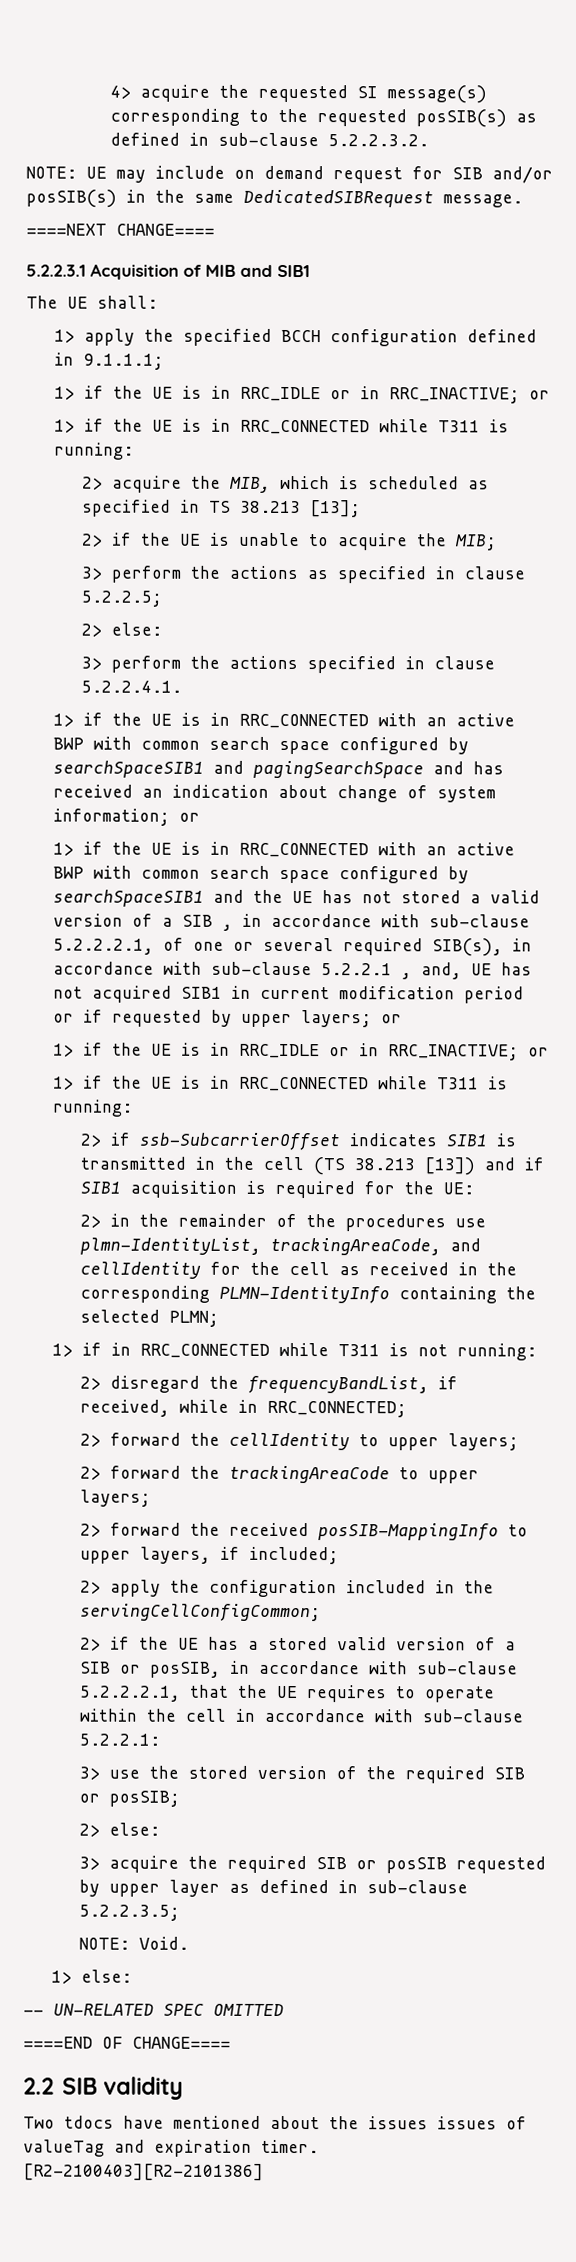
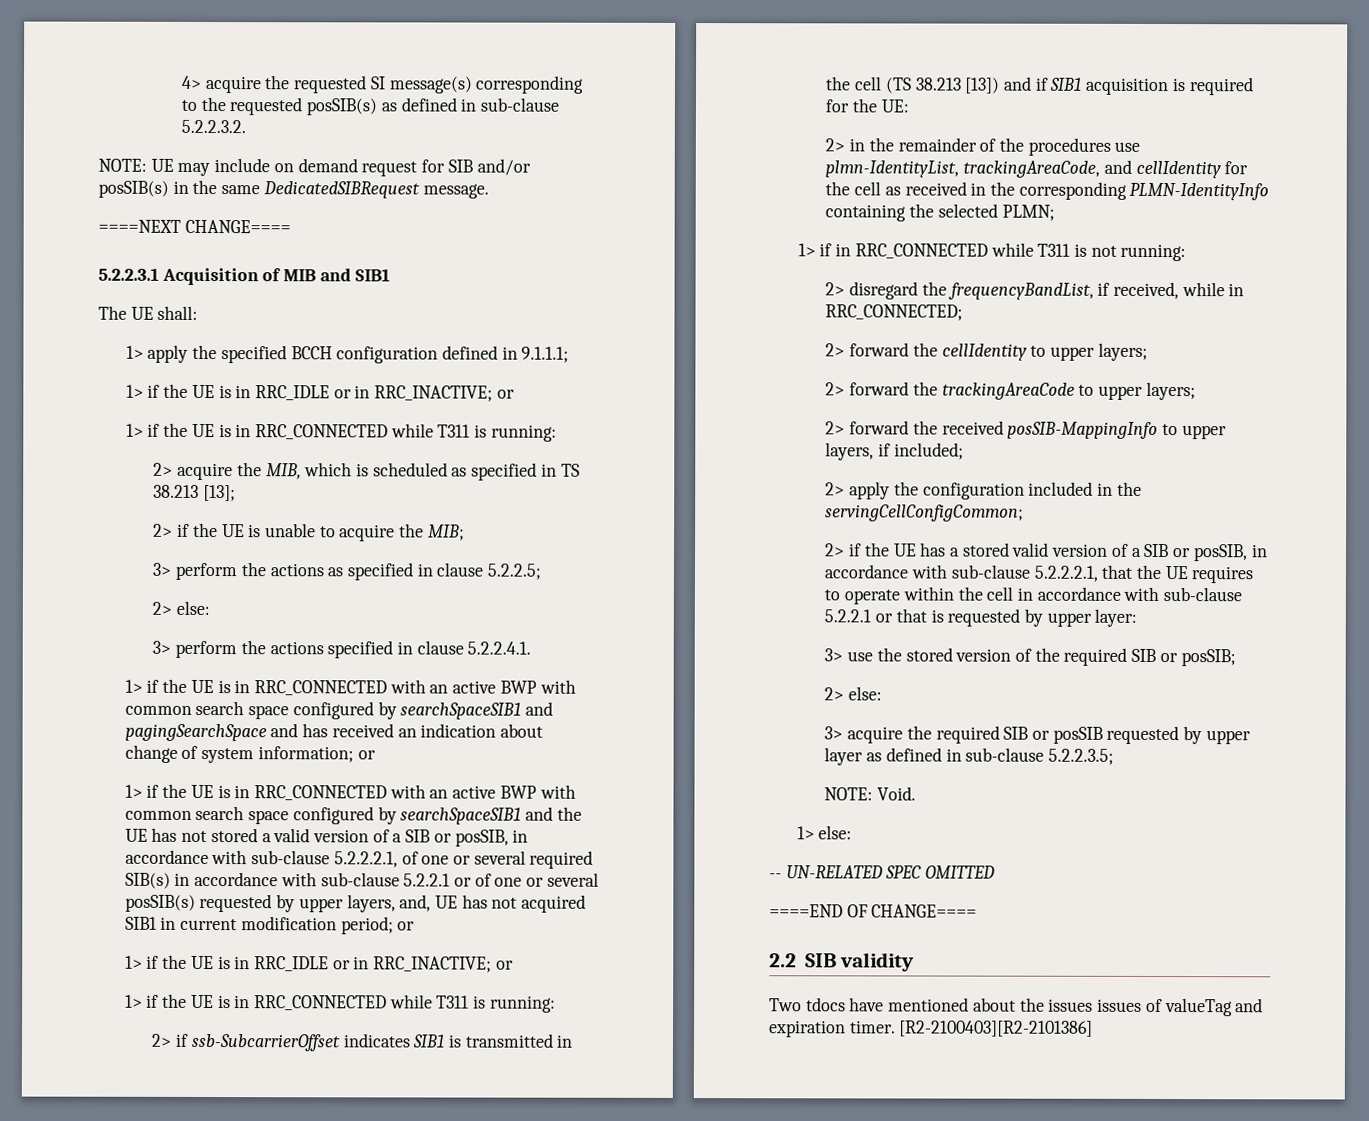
[222,923,234,931] , -> [433,829,509,847] or posSIB,
[432,938,533,957] [53,961,413,980] SIB(s), in accordance with sub-clause 5.2.2.1 , -> [124,871,599,889] [124,893,396,913] SIB(s) in accordance with sub-clause 5.2.2.1 or of one or several posSIB(s) requested by upper layers,
[464,986,525,1004] [53,1009,373,1028] period or if requested by upper layers; -> [340,916,394,935] period;
[79,1733,161,1746] 5.2.2.1: -> [824,608,1138,627] 5.2.2.1 or that is requested by upper layer:

